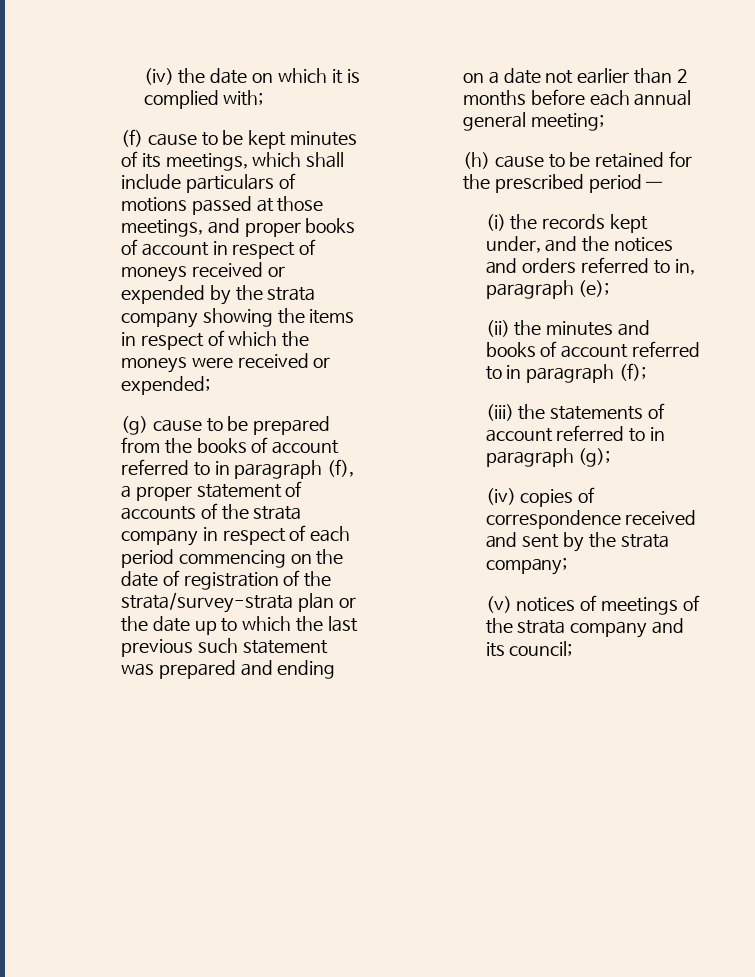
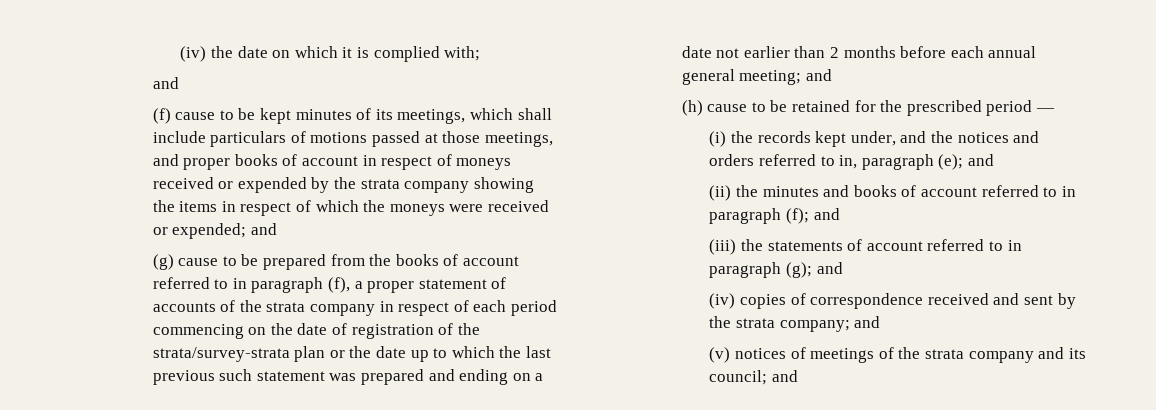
(264, 98) none -> [152,77,179,89] // and
(210, 385) none -> [250,223,277,235] and
(604, 122) none -> [805,69,832,81] and
(610, 288) none -> [968,154,995,166] and
(647, 372) none -> [813,208,840,220] and
(611, 457) none -> [816,262,843,274] and
(568, 566) none -> [854,316,881,328] and
(573, 648) none -> [772,370,799,382] and

